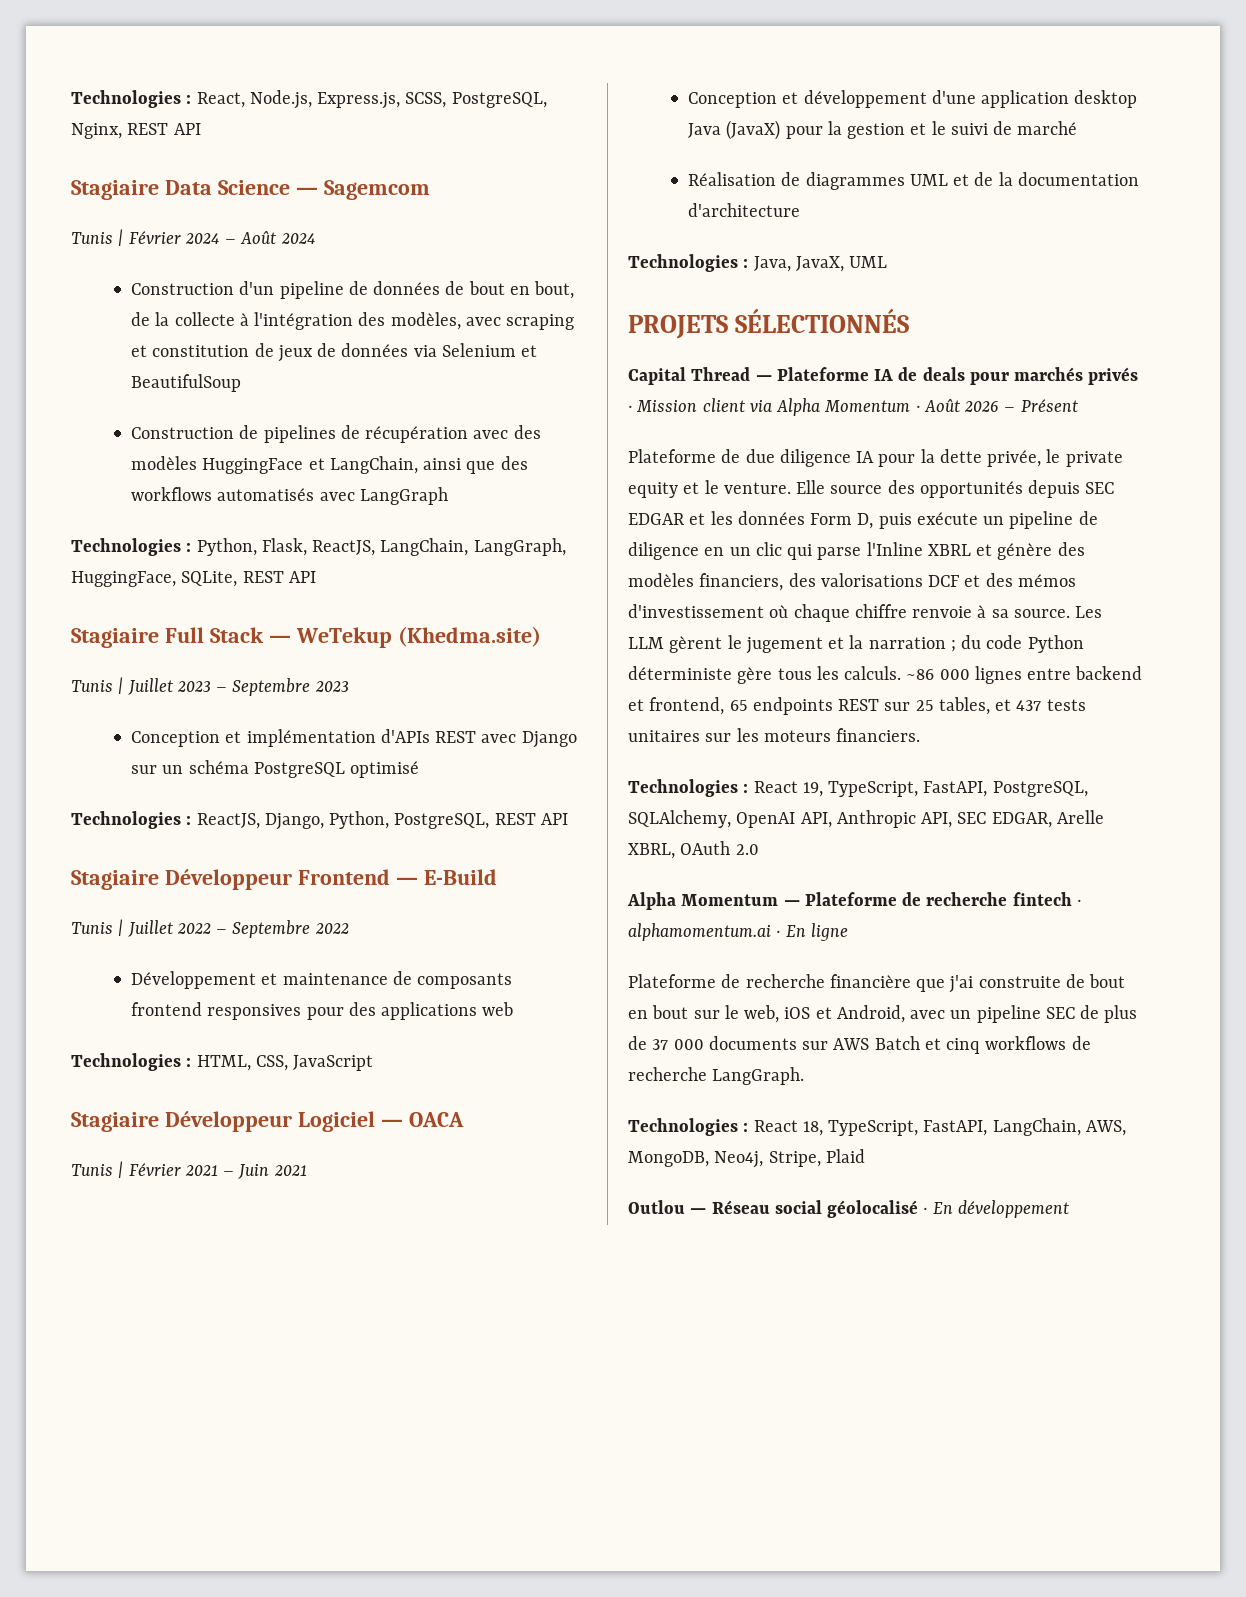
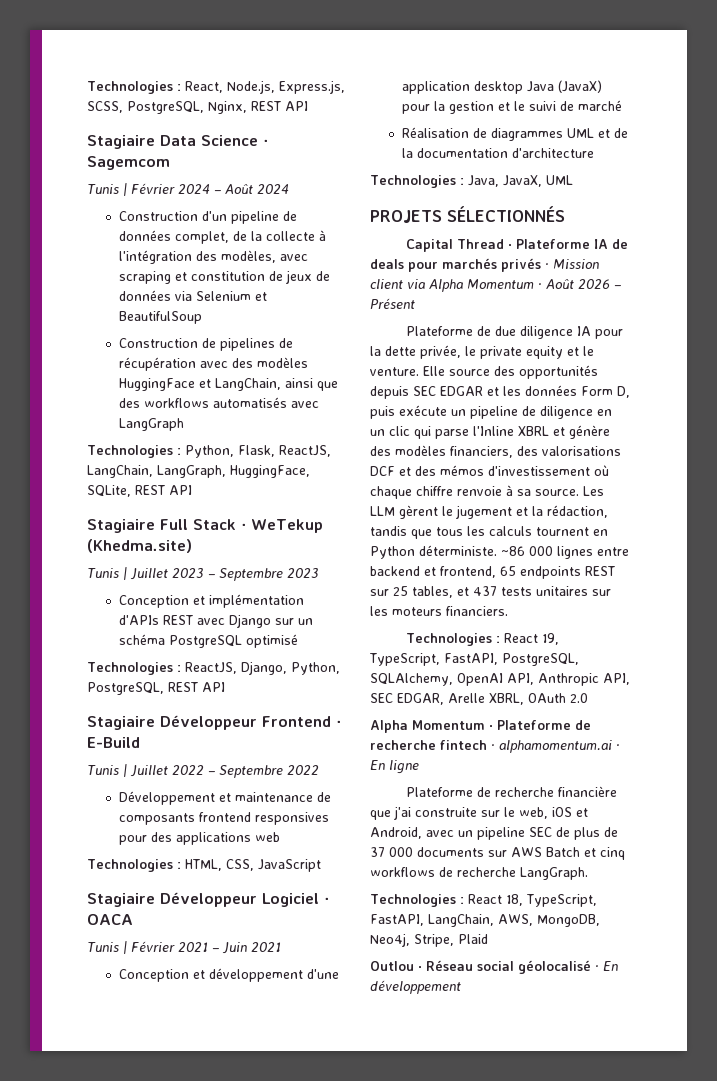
[295,187,318,195] — -> [263,139,268,146] ·
[445,281,575,299] de bout en bout, -> [174,231,229,244] complet,
[268,635,291,643] — -> [241,523,246,530] ·
[395,877,418,885] — -> [336,720,341,727] ·
[380,1119,403,1127] — -> [324,897,329,904] ·
[755,375,772,381] — -> [508,244,513,249] ·
[868,635,1084,653] [628,666,902,684] narration ; du code Python déterministe gère tous les calculs. -> [547,505,608,518] [370,526,608,539] [370,545,497,559] rédaction, tandis que tous les calculs tournent en Python déterministe.
[783,900,800,906] — -> [489,725,493,730] ·
[1065,974,1126,988] [628,1005,689,1019] de bout en bout -> (477, 812) none
[690,1208,707,1214] — -> [418,966,422,971] ·

